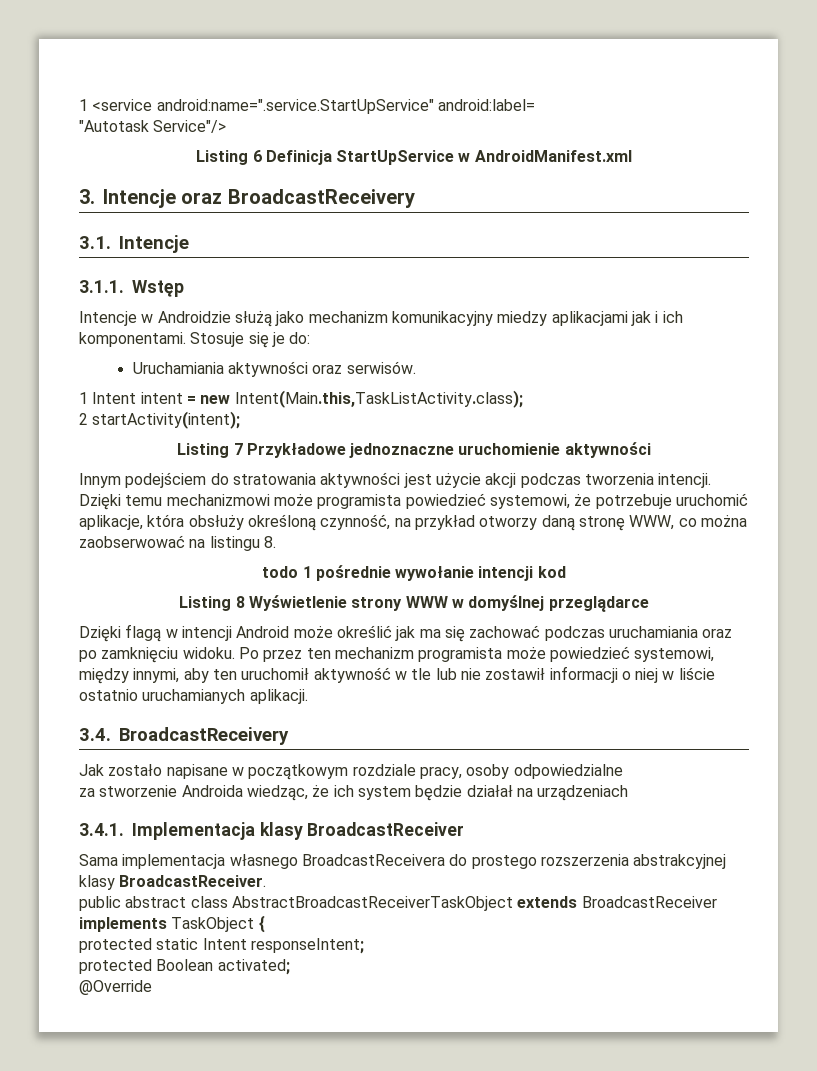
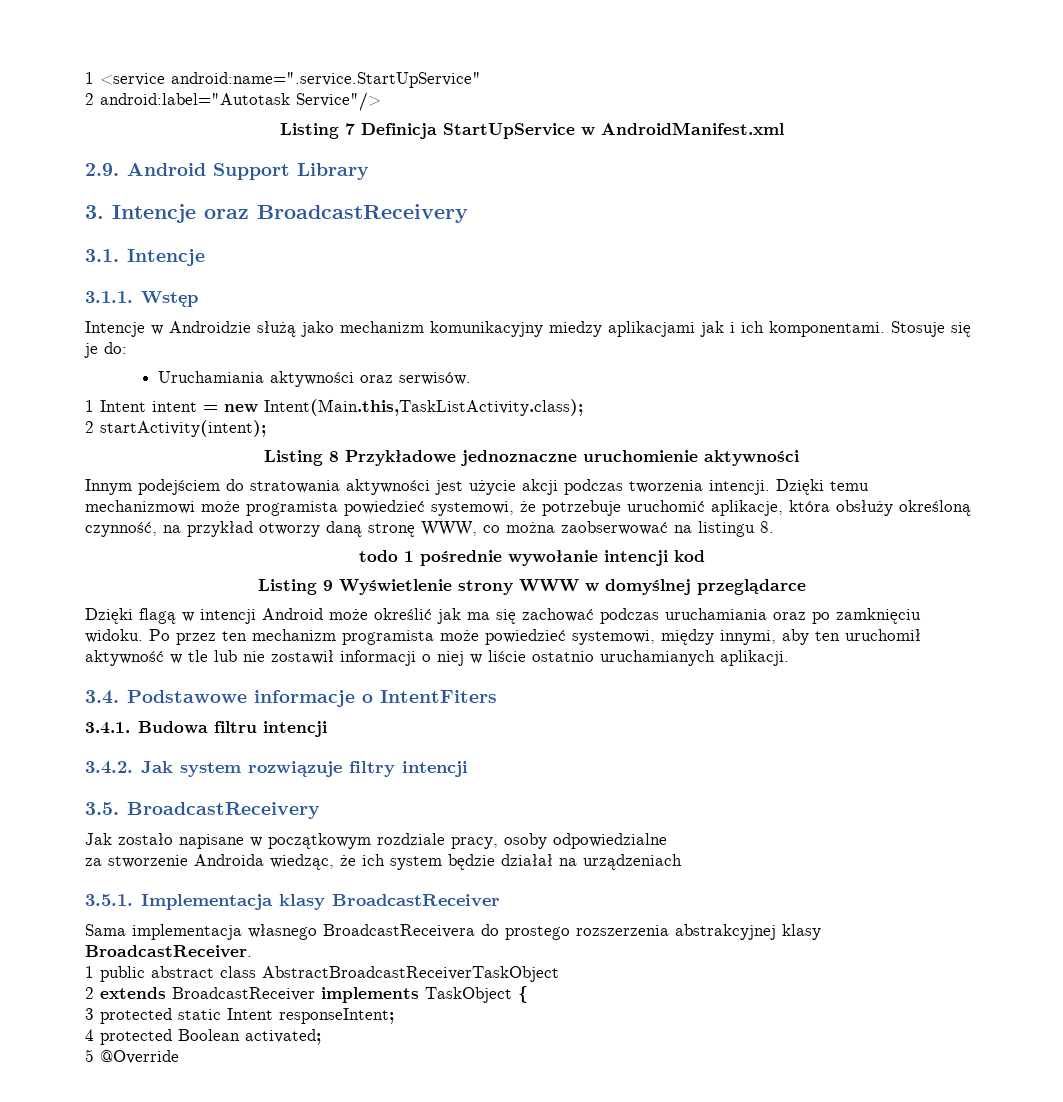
[437,99,535,111] [79,120,149,132] android:label= // "Autotask -> [85,93,290,105] // 2 android:label="Autotask
[252,150,262,162] 6 -> [344,123,355,135] 7
(632, 156) none -> [85,163,370,180] // 2.9. Android Support Library
[233,443,243,455] 7 -> [329,451,339,462] 8
[235,596,245,608] 8 -> [322,580,333,591] 9
(111, 734) none -> [127,690,498,707] [85,721,328,737] [85,761,469,777] [85,802,119,815] Podstawowe informacje o IntentFiters // 3.4.1. Budowa filtru intencji // 3.4.2. Jak system rozwiązuje filtry intencji // 3.5.
[79,823,124,836] 3.4.1. -> [85,894,133,906] 3.5.1.
(267, 881) none -> [85,966,94,978] 1
(513, 903) none -> [85,987,94,999] // 2
(265, 924) none -> [85,1008,94,1020] 3
(364, 946) none -> [85,1029,94,1041] 4
(290, 967) none -> [85,1049,94,1062] 5

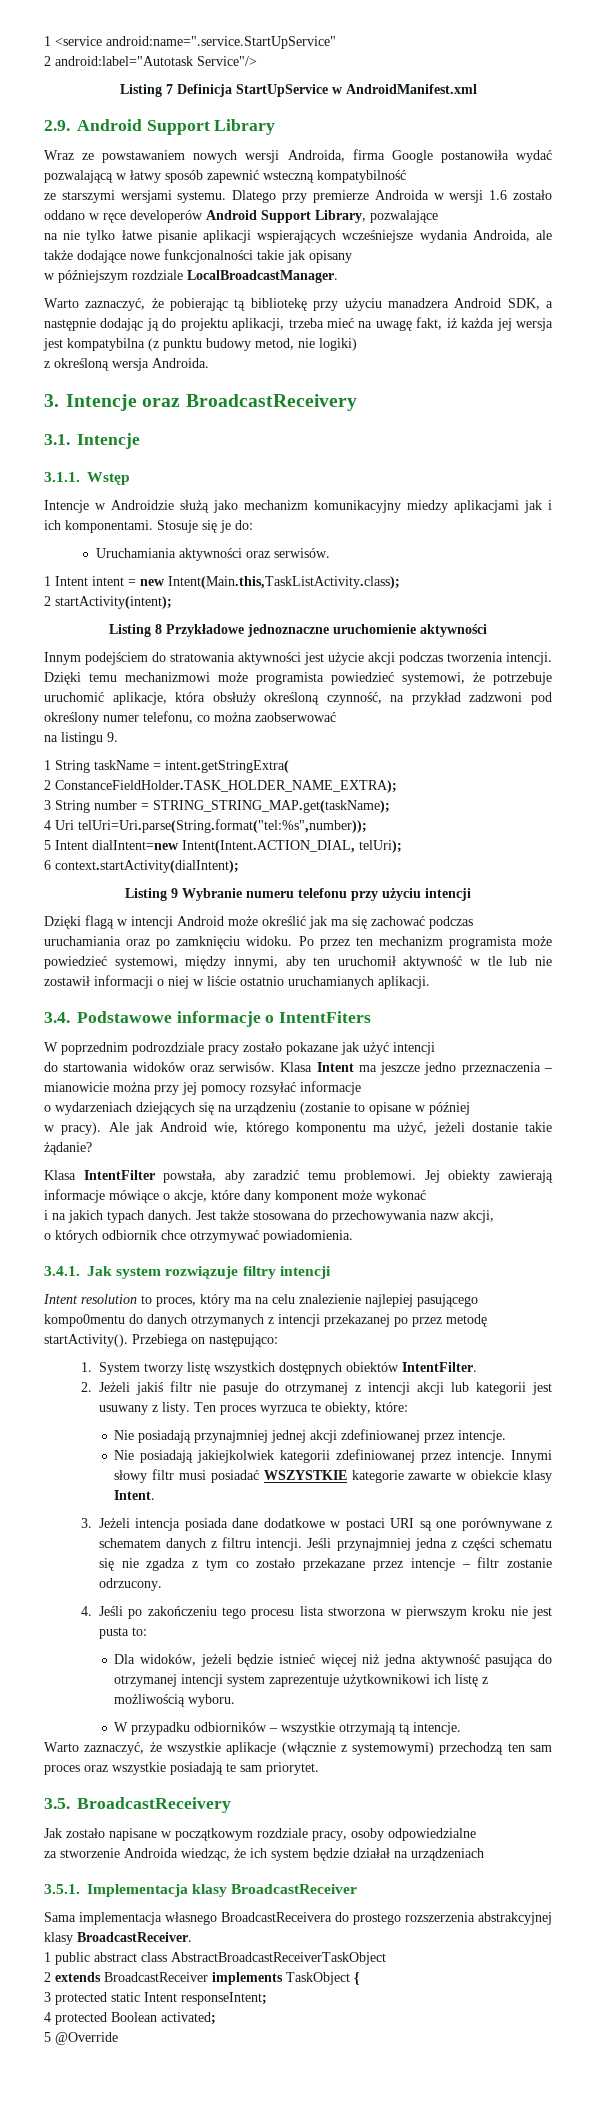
(370, 171) none -> [44,149,552,163] [44,170,406,183] [44,190,552,203] [44,210,438,223] [44,230,552,243] [44,249,352,263] [44,270,338,283] [44,298,553,311] [44,317,554,331] [43,338,357,351] [44,358,209,371] // Wraz ze powstawaniem nowych wersji Androida, firma Google postanowiła wydać pozwalającą w łatwy sposób zapewnić wsteczną kompatybilność // ze starszymi wersjami systemu. Dlatego przy premierze Androida w wersji 1.6 zostało oddano w ręce developerów Android Support Library, pozwalające // na nie tylko łatwe pisanie aplikacji wspierających wcześniejsze wydania Androida, ale także dodające nowe funkcjonalności takie jak opisany // w późniejszym rozdziale LocalBroadcastManager. // Warto zaznaczyć, że pobierając tą bibliotekę przy użyciu manadzera Android SDK, a następnie dodając ją do projektu aplikacji, trzeba mieć na uwagę fakt, iż każda jej wersja jest kompatybilna (z punktu budowy metod, nie logiki) // z określoną wersja Androida.
[259,521,477,537] otworzy daną stronę WWW, -> [469,692,552,705] [44,711,193,725] zadzwoni pod określony numer telefonu,
(668, 528) none -> (336, 717) //
[760,521,774,533] [358,550,705,566] [257,579,806,595] 8. // todo 1 pośrednie wywołanie intencji kod // Listing 9 Wyświetlenie strony WWW w domyślnej przeglądarce -> [107,732,118,742] [44,760,289,773] [44,780,397,793] [44,800,390,813] [44,819,367,833] [44,840,402,853] [44,860,239,873] [125,887,471,901] 9. // 1 String taskName = intent.getStringExtra( // 2 ConstanceFieldHolder.TASK_HOLDER_NAME_EXTRA); // 3 String number = STRING_STRING_MAP.get(taskName); // 4 Uri telUri=Uri.parse(String.format("tel:%s",number)); // 5 Intent dialIntent=new Intent(Intent.ACTION_DIAL, telUri); // 6 context.startActivity(dialIntent); // Listing 9 Wybranie numeru telefonu przy użyciu intencji
[85,721,328,737] [85,761,133,774] 3.4.1. Budowa filtru intencji // 3.4.2. -> [44,1042,435,1055] [44,1062,553,1075] [44,1081,361,1095] [44,1102,470,1115] [44,1122,552,1135] [44,1142,92,1155] [44,1170,553,1183] [44,1189,426,1203] [44,1210,494,1223] [44,1230,353,1243] [44,1266,80,1276] W poprzednim podrozdziale pracy zostało pokazane jak użyć intencji // do startowania widoków oraz serwisów. Klasa Intent ma jeszcze jedno przeznaczenia – mianowicie można przy jej pomocy rozsyłać informacje // o wydarzeniach dziejących się na urządzeniu (zostanie to opisane w później // w pracy). Ale jak Android wie, którego komponentu ma użyć, jeżeli dostanie takie żądanie? // Klasa IntentFilter powstała, aby zaradzić temu problemowi. Jej obiekty zawierają informacje mówiące o akcje, które dany komponent może wykonać // i na jakich typach danych. Jest także stosowana do przechowywania nazw akcji, // o których odbiornik chce otrzymywać powiadomienia. // 3.4.1.
(469, 769) none -> [43,1294,478,1307] [44,1314,487,1327] [44,1334,278,1347] [80,1362,477,1375] [80,1381,552,1395] [98,1402,408,1415] [114,1429,507,1443] [114,1449,552,1463] [114,1469,553,1483] [114,1490,156,1500] [80,1518,552,1531] [98,1537,552,1551] [98,1557,552,1571] [98,1578,162,1591] [80,1606,552,1619] [98,1627,147,1639] [114,1654,553,1667] [114,1674,489,1687] [114,1694,236,1707] [114,1722,462,1735] [44,1742,552,1755] [44,1762,319,1775] // Intent resolution to proces, który ma na celu znalezienie najlepiej pasującego kompo0mentu do danych otrzymanych z intencji przekazanej po przez metodę startActivity(). Przebiega on następująco: // 1. System tworzy listę wszystkich dostępnych obiektów IntentFilter. // 2. Jeżeli jakiś filtr nie pasuje do otrzymanej z intencji akcji lub kategorii jest usuwany z listy. Ten proces wyrzuca te obiekty, które: // Nie posiadają przynajmniej jednej akcji zdefiniowanej przez intencje. // Nie posiadają jakiejkolwiek kategorii zdefiniowanej przez intencje. Innymi słowy filtr musi posiadać WSZYSTKIE kategorie zawarte w obiekcie klasy Intent. // 3. Jeżeli intencja posiada dane dodatkowe w postaci URI są one porównywane z schematem danych z filtru intencji. Jeśli przynajmniej jedna z części schematu się nie zgadza z tym co zostało przekazane przez intencje – filtr zostanie odrzucony. // 4. Jeśli po zakończeniu tego procesu lista stworzona w pierwszym kroku nie jest pusta to: // Dla widoków, jeżeli będzie istnieć więcej niż jedna aktywność pasująca do otrzymanej intencji system zaprezentuje użytkownikowi ich listę z możliwością wyboru. // W przypadku odbiorników – wszystkie otrzymają tą intencje. // Warto zaznaczyć, że wszystkie aplikacje (włącznie z systemowymi) przechodzą ten sam proces oraz wszystkie posiadają te sam priorytet.

